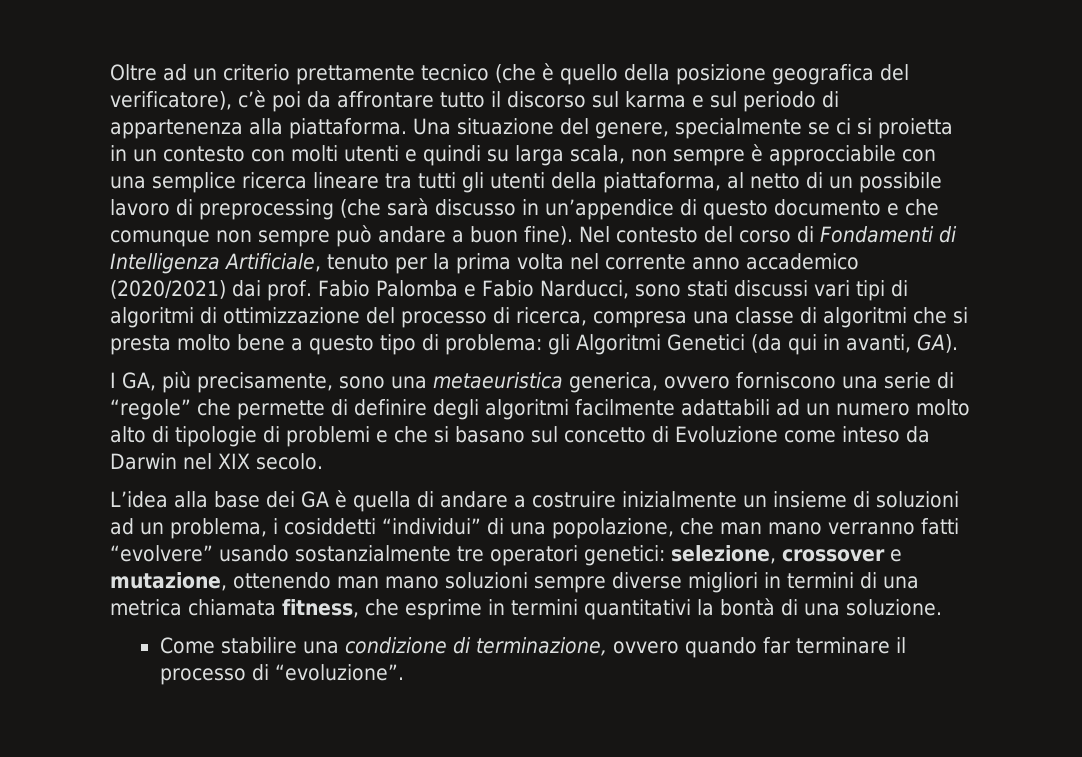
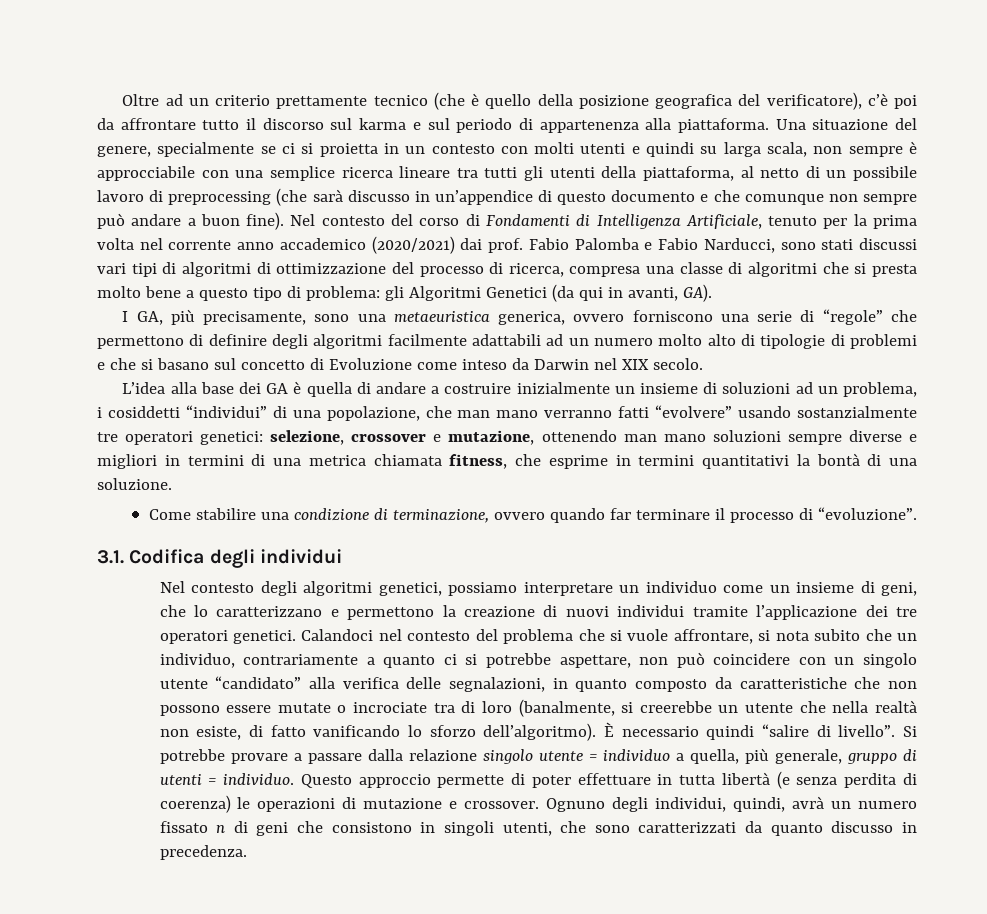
[236,400,325,420] permette -> [97,336,184,349] permettono
(682, 580) none -> [909,434,918,442] e
(404, 672) none -> [97,549,342,568] [159,581,917,596] [159,605,918,620] [159,629,917,644] [159,652,917,668] [159,676,918,692] [159,699,918,717] [159,722,918,741] [159,748,917,764] [159,771,918,789] [159,795,918,813] [159,821,918,836] [159,845,247,860] // 3.1. Codifica degli individui // Nel contesto degli algoritmi genetici, possiamo interpretare un individuo come un insieme di geni, che lo caratterizzano e permettono la creazione di nuovi individui tramite l’applicazione dei tre operatori genetici. Calandoci nel contesto del problema che si vuole affrontare, si nota subito che un individuo, contrariamente a quanto ci si potrebbe aspettare, non può coincidere con un singolo utente “candidato” alla verifica delle segnalazioni, in quanto composto da caratteristiche che non possono essere mutate o incrociate tra di loro (banalmente, si creerebbe un utente che nella realtà non esiste, di fatto vanificando lo sforzo dell’algoritmo). È necessario quindi “salire di livello”. Si potrebbe provare a passare dalla relazione singolo utente = individuo a quella, più generale, gruppo di utenti = individuo. Questo approccio permette di poter effettuare in tutta libertà (e senza perdita di coerenza) le operazioni di mutazione e crossover. Ognuno degli individui, quindi, avrà un numero fissato n di geni che consistono in singoli utenti, che sono caratterizzati da quanto discusso in precedenza.

